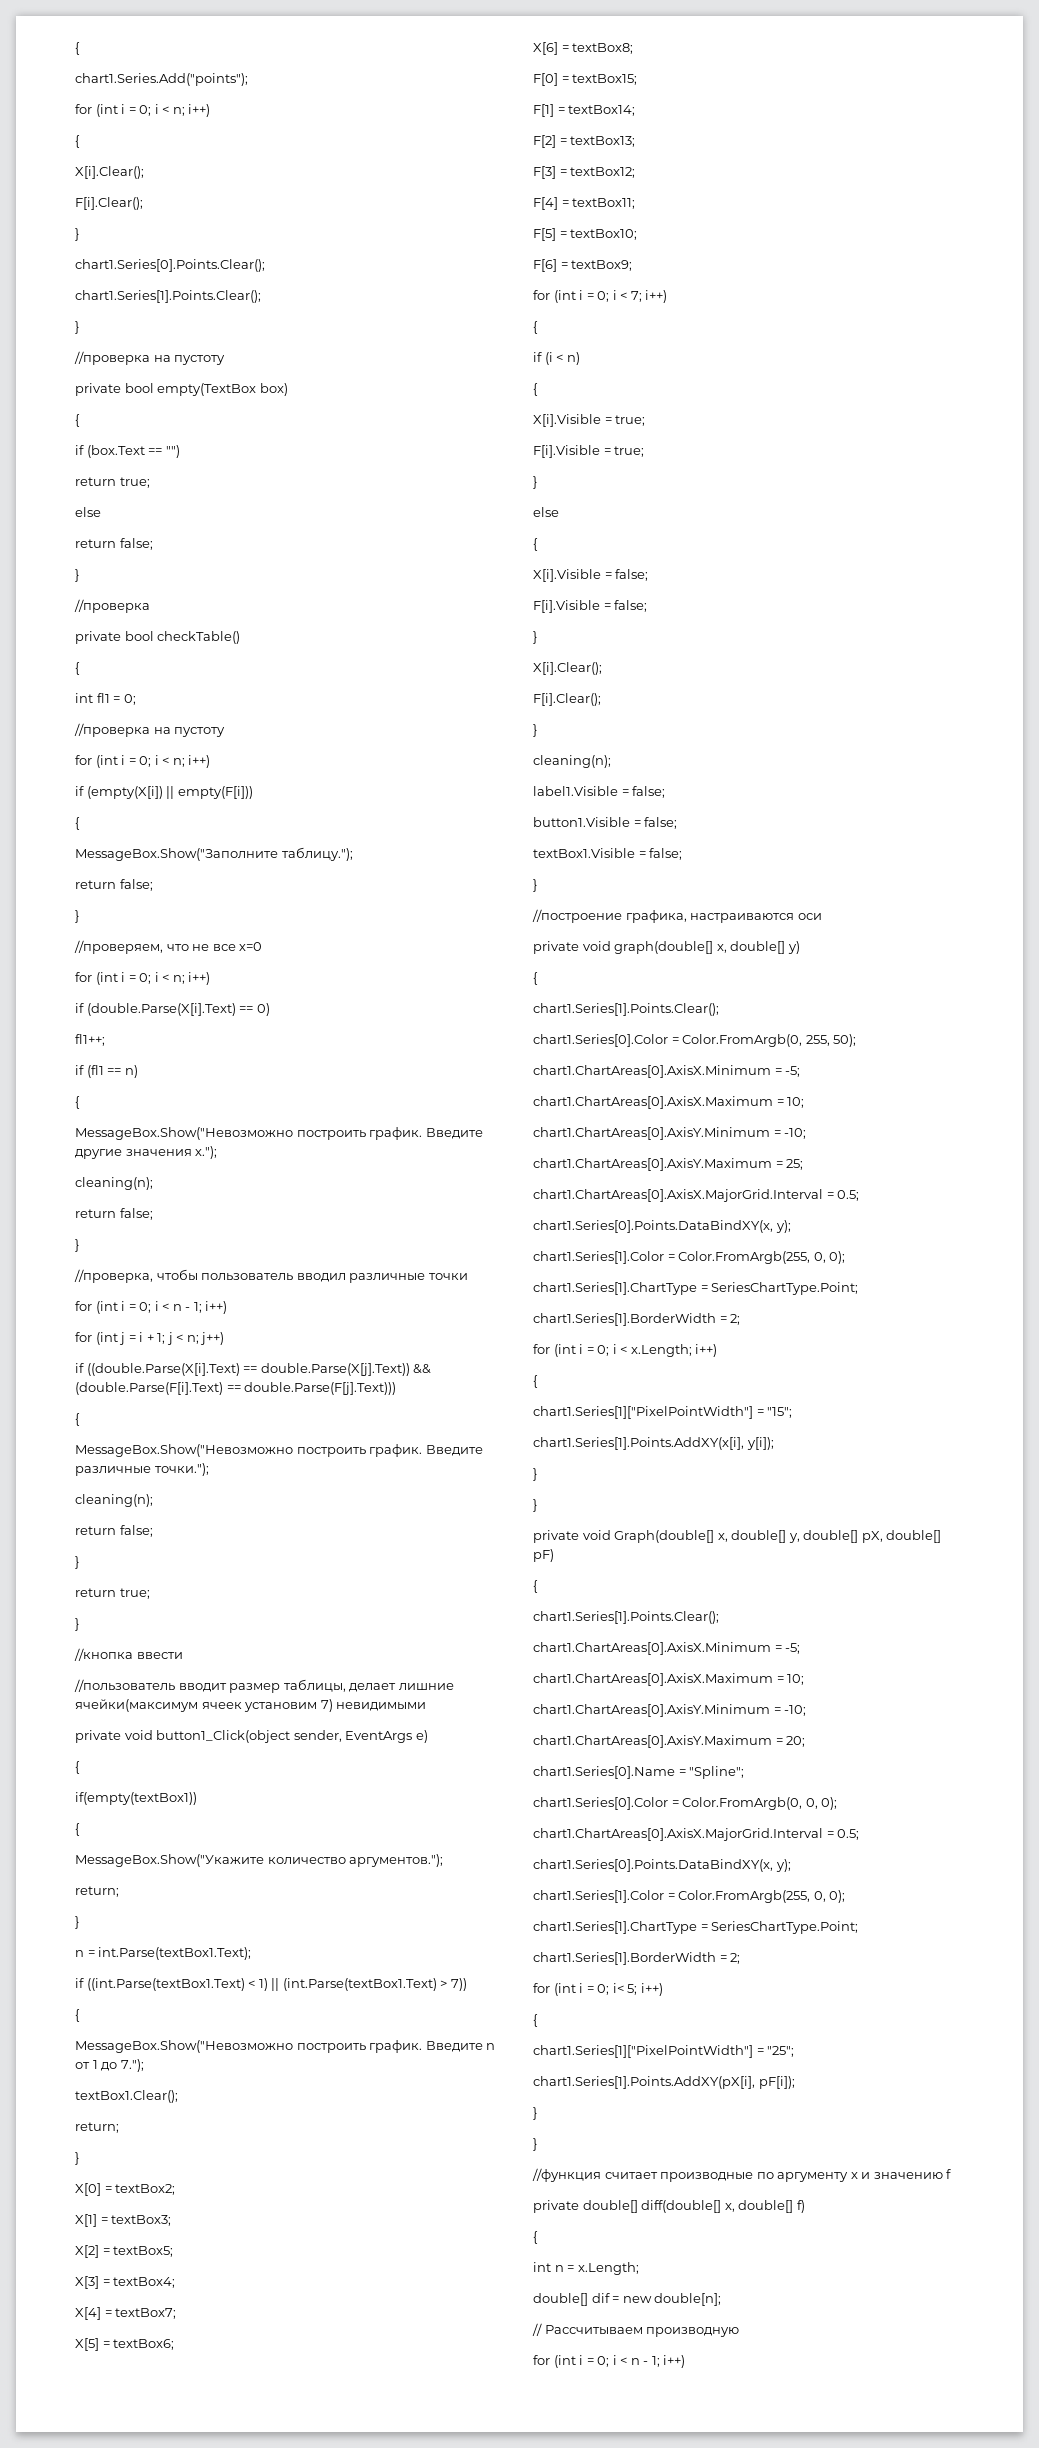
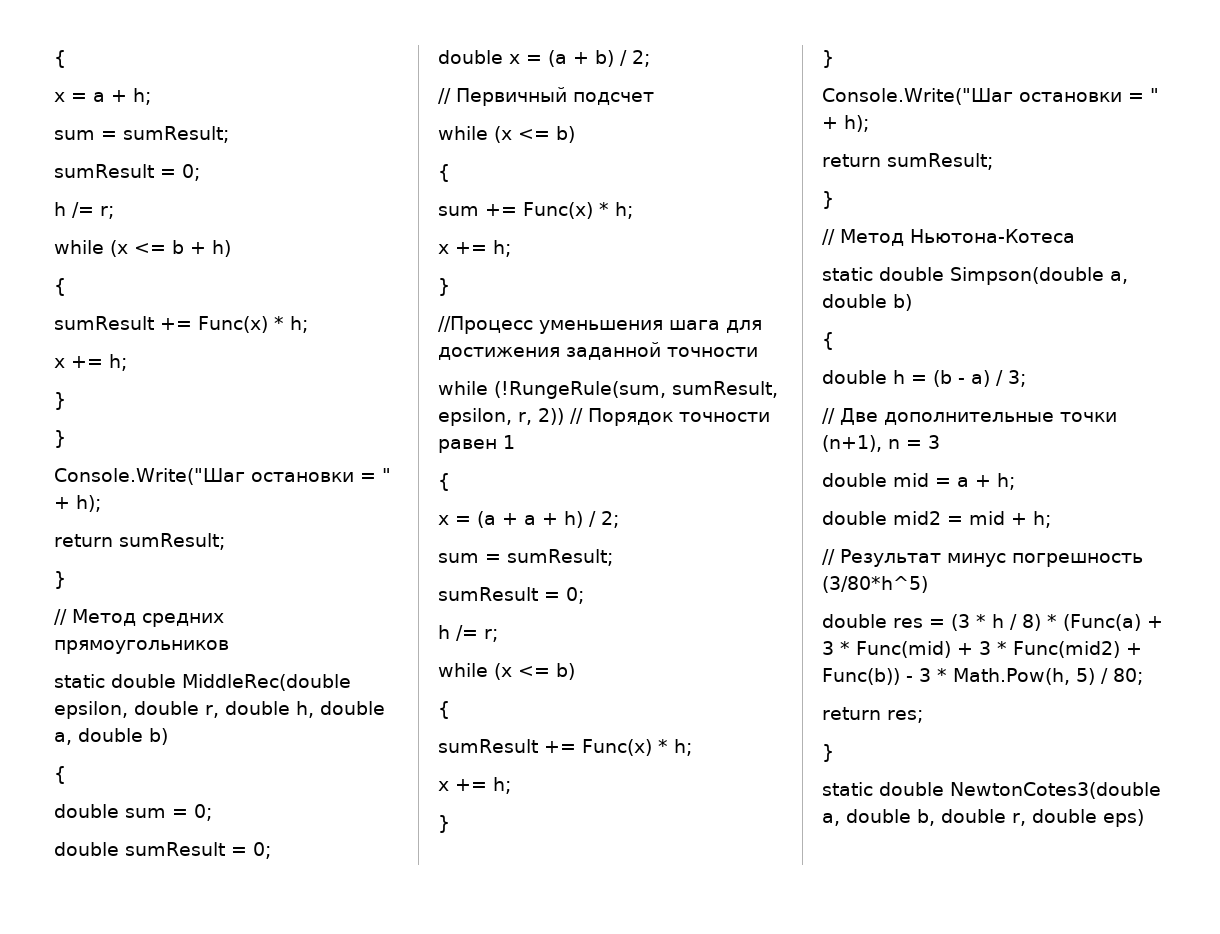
[75,42,80,55] [75,73,248,86] [75,104,211,117] [75,135,80,148] [75,166,144,179] [75,197,143,210] [75,228,79,241] [75,259,265,272] [75,290,261,303] [75,321,79,334] [74,351,226,365] [75,383,288,396] [75,414,80,427] [75,445,180,458] [75,477,150,488] [75,507,101,517] [75,538,153,550] [75,569,79,582] [74,599,150,613] [75,631,241,644] [75,662,80,675] [75,693,136,705] [74,723,226,737] [75,755,211,768] [75,786,253,799] [75,817,80,830] [75,847,353,861] [75,879,153,891] [75,910,79,923] [74,940,263,954] [75,972,211,985] [75,1003,270,1016] [75,1034,105,1046] [75,1065,138,1078] [75,1096,80,1109] [75,1127,483,1140] [75,1146,218,1159] [75,1177,153,1190] [75,1208,153,1220] [75,1239,79,1252] [74,1269,468,1283] [75,1301,228,1314] [75,1332,225,1345] [75,1363,432,1376] [75,1382,397,1395] [75,1413,80,1426] [75,1444,483,1457] [75,1463,209,1476] [75,1494,153,1507] [75,1525,153,1537] [75,1556,79,1569] [75,1588,150,1599] [75,1618,79,1631] [74,1648,183,1661] [74,1679,454,1693] [75,1699,427,1712] [75,1730,428,1743] [75,1761,80,1774] [75,1792,197,1805] [75,1823,80,1836] [75,1854,444,1867] [75,1886,119,1897] [75,1916,79,1929] [75,1947,252,1960] [75,1978,467,1991] [75,2009,80,2022] [75,2040,496,2053] [75,2059,144,2072] [75,2090,178,2103] [75,2122,119,2133] [75,2152,79,2165] [75,2183,176,2196] [75,2214,172,2227] [75,2245,174,2258] [75,2276,176,2289] [75,2307,177,2320] [75,2338,175,2351] [533,42,634,55] [533,73,638,86] [533,104,636,117] [533,135,636,148] [533,166,636,179] [533,197,636,210] [533,228,638,241] [533,259,633,272] [533,290,668,303] [533,321,538,334] [533,352,580,365] [533,383,538,396] [533,414,646,427] [533,445,645,458] [533,476,537,489] [533,507,559,517] [533,538,538,551] [533,569,649,582] [533,600,648,613] [533,631,537,644] [533,662,602,675] [533,693,601,706] [533,724,537,737] [533,755,611,768] [533,786,666,798] [533,817,678,829] [533,848,683,860] [533,879,537,892] [532,909,822,923] [533,941,800,954] [533,972,538,985] [533,1003,719,1016] [533,1034,857,1047] [533,1065,801,1078] [533,1096,805,1109] [533,1127,807,1140] [533,1158,804,1171] [533,1189,860,1202] [533,1220,791,1233] [533,1251,846,1264] [533,1282,859,1295] [533,1313,741,1326] [533,1344,718,1357] [533,1375,538,1388] [533,1406,793,1419] [533,1437,774,1450] [533,1468,537,1481] [533,1499,537,1512] [533,1530,942,1543] [533,1549,554,1562] [533,1580,538,1593] [533,1611,719,1624] [533,1642,801,1655] [533,1673,805,1686] [533,1704,807,1717] [533,1735,806,1748] [533,1766,745,1779] [533,1797,838,1810] [533,1828,860,1841] [533,1859,791,1872] [533,1890,846,1903] [533,1921,859,1934] [533,1952,741,1965] [533,1983,663,1996] [533,2014,538,2027] [533,2045,795,2058] [533,2076,795,2089] [533,2107,537,2120] [533,2138,537,2151] [532,2168,952,2182] [533,2200,805,2213] [533,2231,538,2244] [533,2262,639,2275] [533,2293,722,2306] [532,2323,740,2337] [533,2355,686,2368] { // chart1.Series.Add("points"); // for (int i = 0; i < n; i++) // { // X[i].Clear(); // F[i].Clear(); // } // chart1.Series[0].Points.Clear(); // chart1.Series[1].Points.Clear(); // } // //проверка на пустоту // private bool empty(TextBox box) // { // if (box.Text == "") // return true; // else // return false; // } // //проверка // private bool checkTable() // { // int fl1 = 0; // //проверка на пустоту // for (int i = 0; i < n; i++) // if (empty(X[i]) || empty(F[i])) // { // MessageBox.Show("Заполните таблицу."); // return false; // } // //проверяем, что не все х=0 // for (int i = 0; i < n; i++) // if (double.Parse(X[i].Text) == 0) // fl1++; // if (fl1 == n) // { // MessageBox.Show("Невозможно построить график. Введите другие значения х."); // cleaning(n); // return false; // } // //проверка, чтобы пользователь вводил различные точки // for (int i = 0; i < n - 1; i++) // for (int j = i + 1; j < n; j++) // if ((double.Parse(X[i].Text) == double.Parse(X[j].Text)) && (double.Parse(F[i].Text) == double.Parse(F[j].Text))) // { // MessageBox.Show("Невозможно построить график. Введите различные точки."); // cleaning(n); // return false; // } // return true; // } // //кнопка ввести // //пользователь вводит размер таблицы, делает лишние ячейки(максимум ячеек установим 7) невидимыми // private void button1_Click(object sender, EventArgs e) // { // if(empty(textBox1)) // { // MessageBox.Show("Укажите количество аргументов."); // return; // } // n = int.Parse(textBox1.Text); // if ((int.Parse(textBox1.Text) < 1) || (int.Parse(textBox1.Text) > 7)) // { // MessageBox.Show("Невозможно построить график. Введите n от 1 до 7."); // textBox1.Clear(); // return; // } // X[0] = textBox2; // X[1] = textBox3; // X[2] = textBox5; // X[3] = textBox4; // X[4] = textBox7; // X[5] = textBox6; // X[6] = textBox8; // F[0] = textBox15; // F[1] = textBox14; // F[2] = textBox13; // F[3] = textBox12; // F[4] = textBox11; // F[5] = textBox10; // F[6] = textBox9; // for (int i = 0; i < 7; i++) // { // if (i < n) // { // X[i].Visible = true; // F[i].Visible = true; // } // else // { // X[i].Visible = false; // F[i].Visible = false; // } // X[i].Clear(); // F[i].Clear(); // } // cleaning(n); // label1.Visible = false; // button1.Visible = false; // textBox1.Visible = false; // } // //построение графика, настраиваются оси // private void graph(double[] x, double[] y) // { // chart1.Series[1].Points.Clear(); // chart1.Series[0].Color = Color.FromArgb(0, 255, 50); // chart1.ChartAreas[0].AxisX.Minimum = -5; // chart1.ChartAreas[0].AxisX.Maximum = 10; // chart1.ChartAreas[0].AxisY.Minimum = -10; // chart1.ChartAreas[0].AxisY.Maximum = 25; // chart1.ChartAreas[0].AxisX.MajorGrid.Interval = 0.5; // chart1.Series[0].Points.DataBindXY(x, y); // chart1.Series[1].Color = Color.FromArgb(255, 0, 0); // chart1.Series[1].ChartType = SeriesChartType.Point; // chart1.Series[1].BorderWidth = 2; // for (int i = 0; i < x.Length; i++) // { // chart1.Series[1]["PixelPointWidth"] = "15"; // chart1.Series[1].Points.AddXY(x[i], y[i]); // } // } // private void Graph(double[] x, double[] y, double[] pX, double[] pF) // { // chart1.Series[1].Points.Clear(); // chart1.ChartAreas[0].AxisX.Minimum = -5; // chart1.ChartAreas[0].AxisX.Maximum = 10; // chart1.ChartAreas[0].AxisY.Minimum = -10; // chart1.ChartAreas[0].AxisY.Maximum = 20; // chart1.Series[0].Name = "Spline"; // chart1.Series[0].Color = Color.FromArgb(0, 0, 0); // chart1.ChartAreas[0].AxisX.MajorGrid.Interval = 0.5; // chart1.Series[0].Points.DataBindXY(x, y); // chart1.Series[1].Color = Color.FromArgb(255, 0, 0); // chart1.Series[1].ChartType = SeriesChartType.Point; // chart1.Series[1].BorderWidth = 2; // for (int i = 0; i< 5; i++) // { // chart1.Series[1]["PixelPointWidth"] = "25"; // chart1.Series[1].Points.AddXY(pX[i], pF[i]); // } // } // //функция считает производные по аргументу x и значению f // private double[] diff(double[] x, double[] f) // { // int n = x.Length; // double[] dif = new double[n]; // // Рассчитываем производную // for (int i = 0; i < n - 1; i++) -> [54,50,66,68] [54,88,151,105] [54,126,229,143] [54,164,200,181] [54,202,114,219] [54,240,231,257] [54,278,66,296] [54,316,308,333] [54,354,127,371] [54,392,66,410] [54,430,66,448] [54,468,391,485] [54,495,101,512] [54,533,225,550] [54,571,66,589] [54,609,224,627] [54,640,229,654] [54,674,351,691] [54,701,385,719] [54,728,168,745] [54,766,66,784] [54,804,212,821] [54,842,271,859] [438,50,650,67] [438,87,654,106] [438,126,575,143] [438,164,450,182] [438,202,633,219] [438,240,511,257] [438,278,450,296] [438,316,762,334] [438,342,758,360] [438,381,778,399] [438,408,770,426] [438,435,515,453] [438,473,450,491] [438,511,619,528] [438,549,613,566] [438,587,584,604] [438,625,498,642] [438,663,575,680] [438,701,450,719] [438,739,692,756] [438,777,511,794] [438,815,450,833] [822,50,834,68] [822,88,1159,105] [822,115,869,132] [822,153,993,170] [822,191,834,209] [822,229,1075,246] [822,267,1128,285] [822,294,912,311] [822,332,834,350] [822,370,1026,387] [822,408,1117,425] [822,435,940,452] [822,473,1015,490] [822,511,1051,528] [822,549,1143,567] [822,576,928,593] [822,614,1163,631] [822,641,1142,658] [822,668,1143,685] [822,707,923,723] [822,744,834,762] [822,782,1161,799] [822,809,1144,827] { // x = a + h; // sum = sumResult; // sumResult = 0; // h /= r; // while (x <= b + h) // { // sumResult += Func(x) * h; // x += h; // } // } // Console.Write("Шаг остановки = " + h); // return sumResult; // } // // Метод средних прямоугольников // static double MiddleRec(double epsilon, double r, double h, double a, double b) // { // double sum = 0; // double sumResult = 0; // double x = (a + b) / 2; // // Первичный подсчет // while (x <= b) // { // sum += Func(x) * h; // x += h; // } // //Процесс уменьшения шага для достижения заданной точности // while (!RungeRule(sum, sumResult, epsilon, r, 2)) // Порядок точности равен 1 // { // x = (a + a + h) / 2; // sum = sumResult; // sumResult = 0; // h /= r; // while (x <= b) // { // sumResult += Func(x) * h; // x += h; // } // } // Console.Write("Шаг остановки = " + h); // return sumResult; // } // // Метод Ньютона-Котеса // static double Simpson(double a, double b) // { // double h = (b - a) / 3; // // Две дополнительные точки (n+1), n = 3 // double mid = a + h; // double mid2 = mid + h; // // Результат минус погрешность (3/80*h^5) // double res = (3 * h / 8) * (Func(a) + 3 * Func(mid) + 3 * Func(mid2) + Func(b)) - 3 * Math.Pow(h, 5) / 80; // return res; // } // static double NewtonCotes3(double a, double b, double r, double eps)

